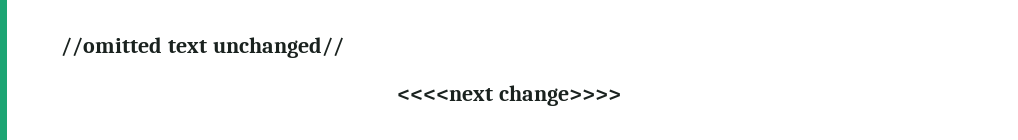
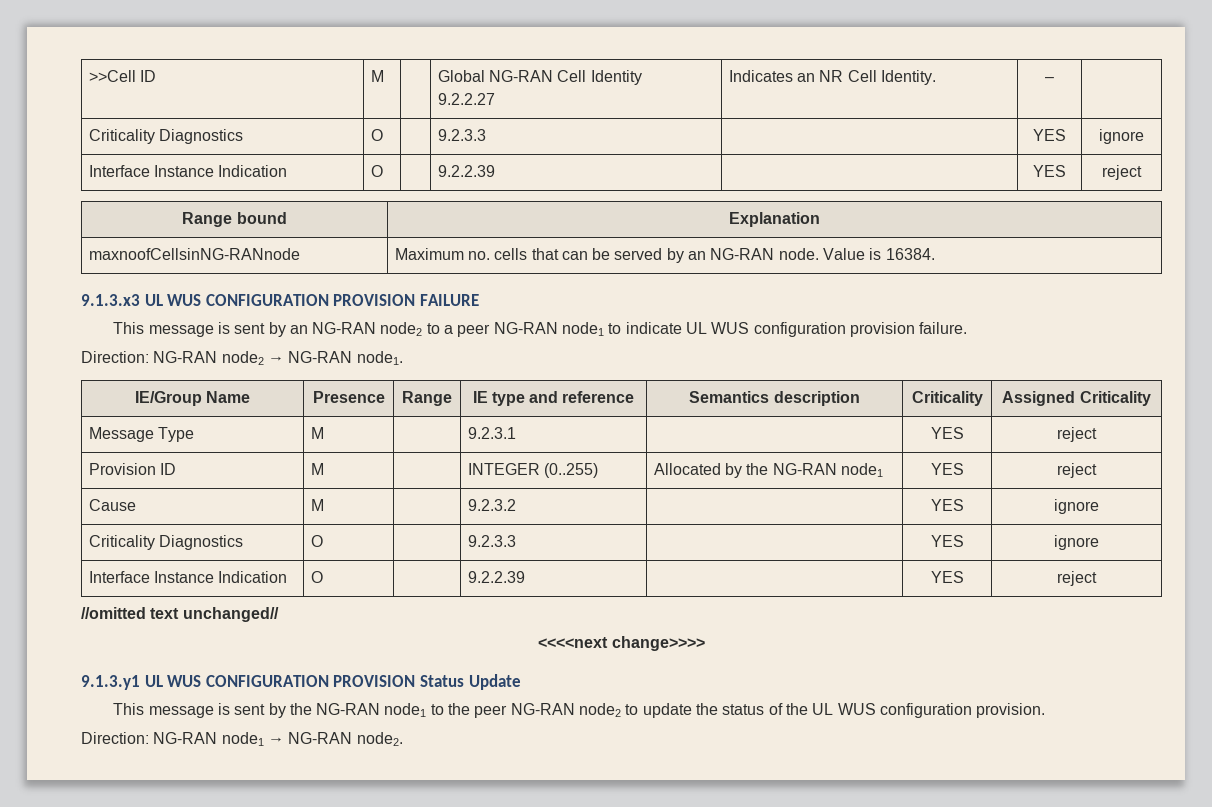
(61, 47) none -> [88,70,156,82] [370,70,384,82] [437,70,642,85] [437,93,495,105] [728,70,936,85] [1045,77,1054,82] [88,129,243,144] [370,129,383,141] [437,129,486,141] [1033,129,1066,141] [1099,129,1144,144] [88,165,288,177] [370,165,383,177] [437,165,495,177] [1033,165,1066,177] [1102,165,1142,180] [182,212,287,227] [729,212,820,227] [88,248,300,260] [394,248,935,263] [81,294,479,306] [113,322,968,337] [81,351,403,365] [134,391,251,406] [312,391,385,403] [402,391,452,406] [472,391,635,406] [689,391,860,406] [911,391,983,406] [1002,391,1151,406] [88,427,194,442] [310,427,324,439] [467,427,516,439] [930,427,964,439] [1057,427,1097,442] [88,463,176,475] [310,463,324,475] [467,463,598,478] [653,463,883,478] [930,463,964,475] [1057,463,1097,478] [88,499,136,511] [310,499,324,511] [467,499,516,511] [930,499,964,511] [1054,499,1099,514] [88,535,243,550] [310,535,323,547] [467,535,516,547] [930,535,964,547] [1054,535,1099,550] [88,571,288,583] [310,571,323,583] [467,571,525,583] [930,571,964,583] [1057,571,1097,586] >>Cell ID | M | | Global NG-RAN Cell Identity // 9.2.2.27 | Indicates an NR Cell Identity. | – | // Criticality Diagnostics | O | | 9.2.3.3 | | YES | ignore // Interface Instance Indication | O | | 9.2.2.39 | | YES | reject // Range bound | Explanation // maxnoofCellsinNG-RANnode | Maximum no. cells that can be served by an NG-RAN node. Value is 16384. // 9.1.3.x3 UL WUS CONFIGURATION PROVISION FAILURE // This message is sent by an NG-RAN node2 to a peer NG-RAN node1 to indicate UL WUS configuration provision failure. // Direction: NG-RAN node2 → NG-RAN node1. // IE/Group Name | Presence | Range | IE type and reference | Semantics description | Criticality | Assigned Criticality // Message Type | M | | 9.2.3.1 | | YES | reject // Provision ID | M | | INTEGER (0..255) | Allocated by the NG-RAN node1 | YES | reject // Cause | M | | 9.2.3.2 | | YES | ignore // Criticality Diagnostics | O | | 9.2.3.3 | | YES | ignore // Interface Instance Indication | O | | 9.2.2.39 | | YES | reject //
(621, 95) none -> [81,674,521,690] [113,703,1046,718] [81,732,403,746] // 9.1.3.y1 UL WUS CONFIGURATION PROVISION Status Update // This message is sent by the NG-RAN node1 to the peer NG-RAN node2 to update the status of the UL WUS configuration provision. // Direction: NG-RAN node1 → NG-RAN node2.

